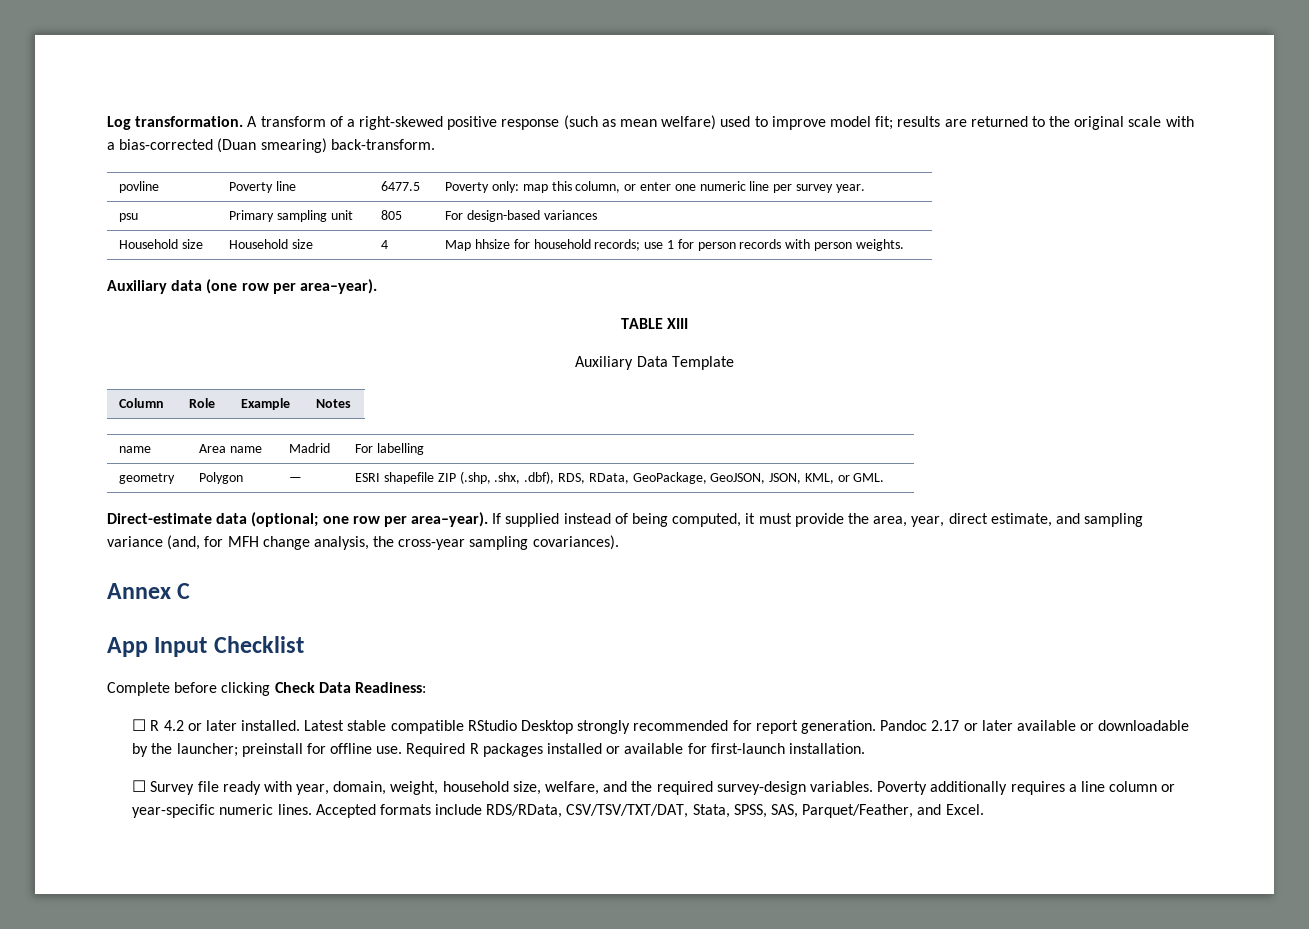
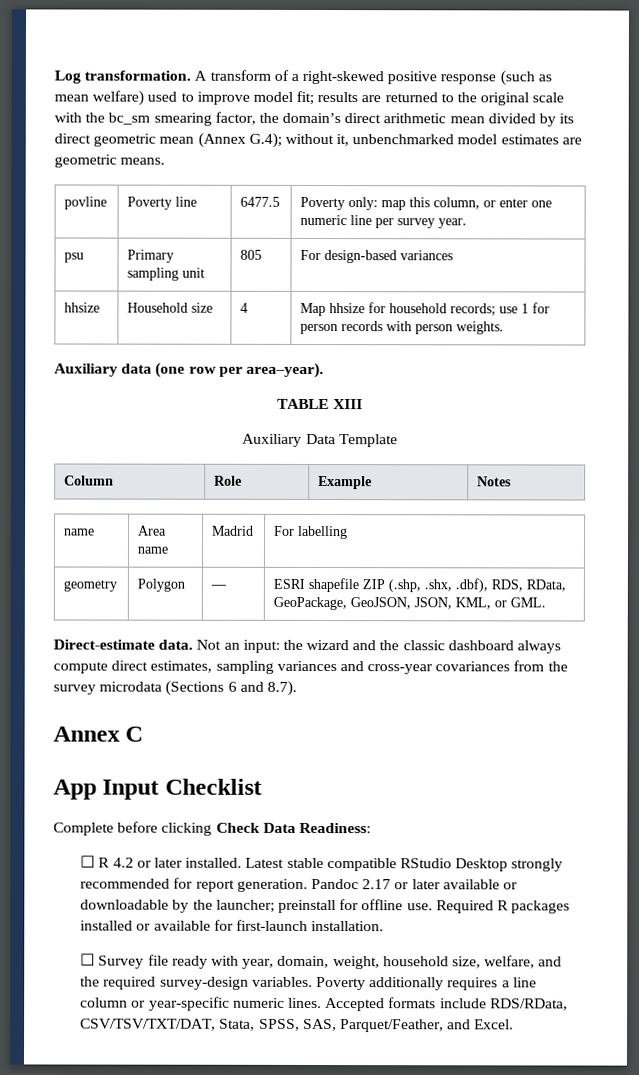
[107,138,435,153] a bias-corrected (Duan smearing) back-transform. -> [85,111,575,127] [54,132,582,148] [54,154,166,168] the bc_sm smearing factor, the domain’s direct arithmetic mean divided by its direct geometric mean (Annex G.4); without it, unbenchmarked model estimates are geometric means.
[119,239,204,249] Household size -> [64,302,101,313] hhsize
[216,512,1144,527] [107,535,619,550] data (optional; one row per area–year). If supplied instead of being computed, it must provide the area, year, direct estimate, and sampling variance (and, for MFH change analysis, the cross-year sampling covariances). -> [158,639,562,654] [53,660,568,675] [53,680,297,696] data. Not an input: the wizard and the classic dashboard always compute direct estimates, sampling variances and cross-year covariances from the survey microdata (Sections 6 and 8.7).

